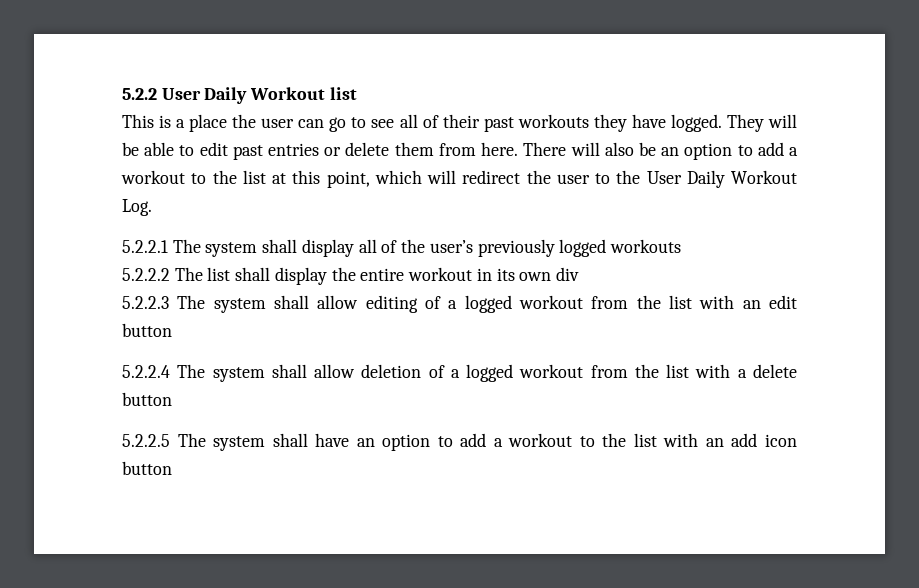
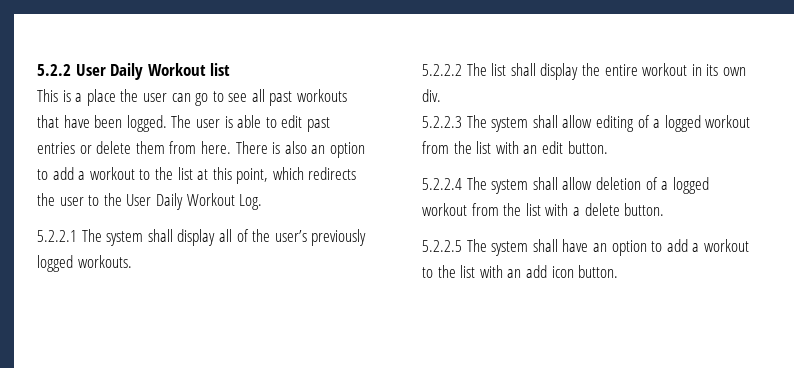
[422,114,798,132] [122,142,139,156] of their past workouts they have logged. They will be -> [269,89,348,106] [37,115,233,132] past workouts that have been logged. The user is
[570,142,656,156] will also be -> [272,141,307,154] is also
[427,170,521,184] will redirect -> [308,167,357,180] redirects
[609,239,681,253] workouts -> [77,255,132,268] workouts.
[555,267,579,281] div -> [422,89,441,102] div.
[122,323,172,337] button -> [567,141,608,154] button.
[122,392,172,406] button -> [624,203,665,216] button.
[122,461,172,475] button -> [578,265,619,278] button.

